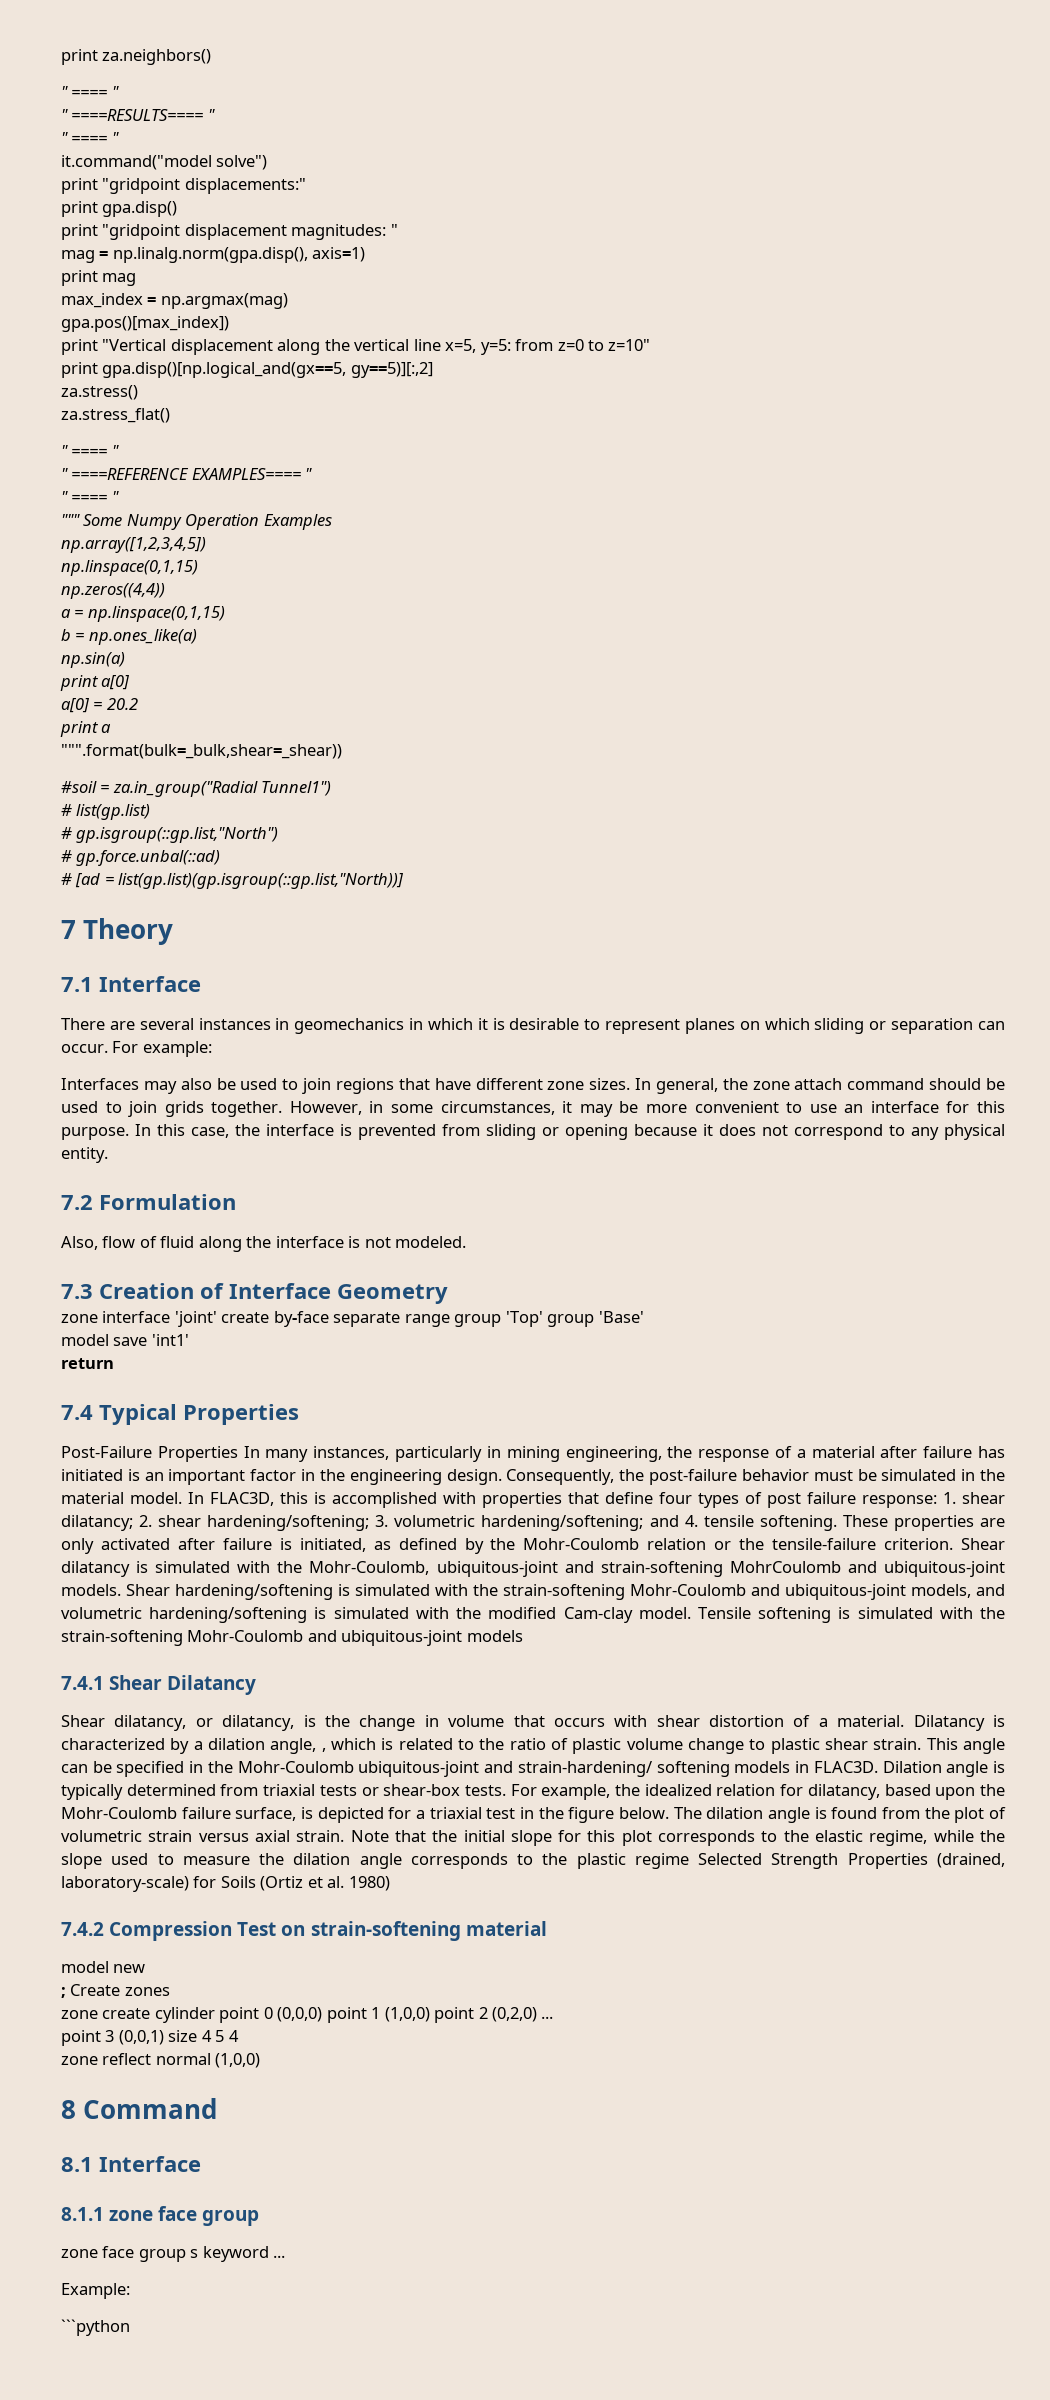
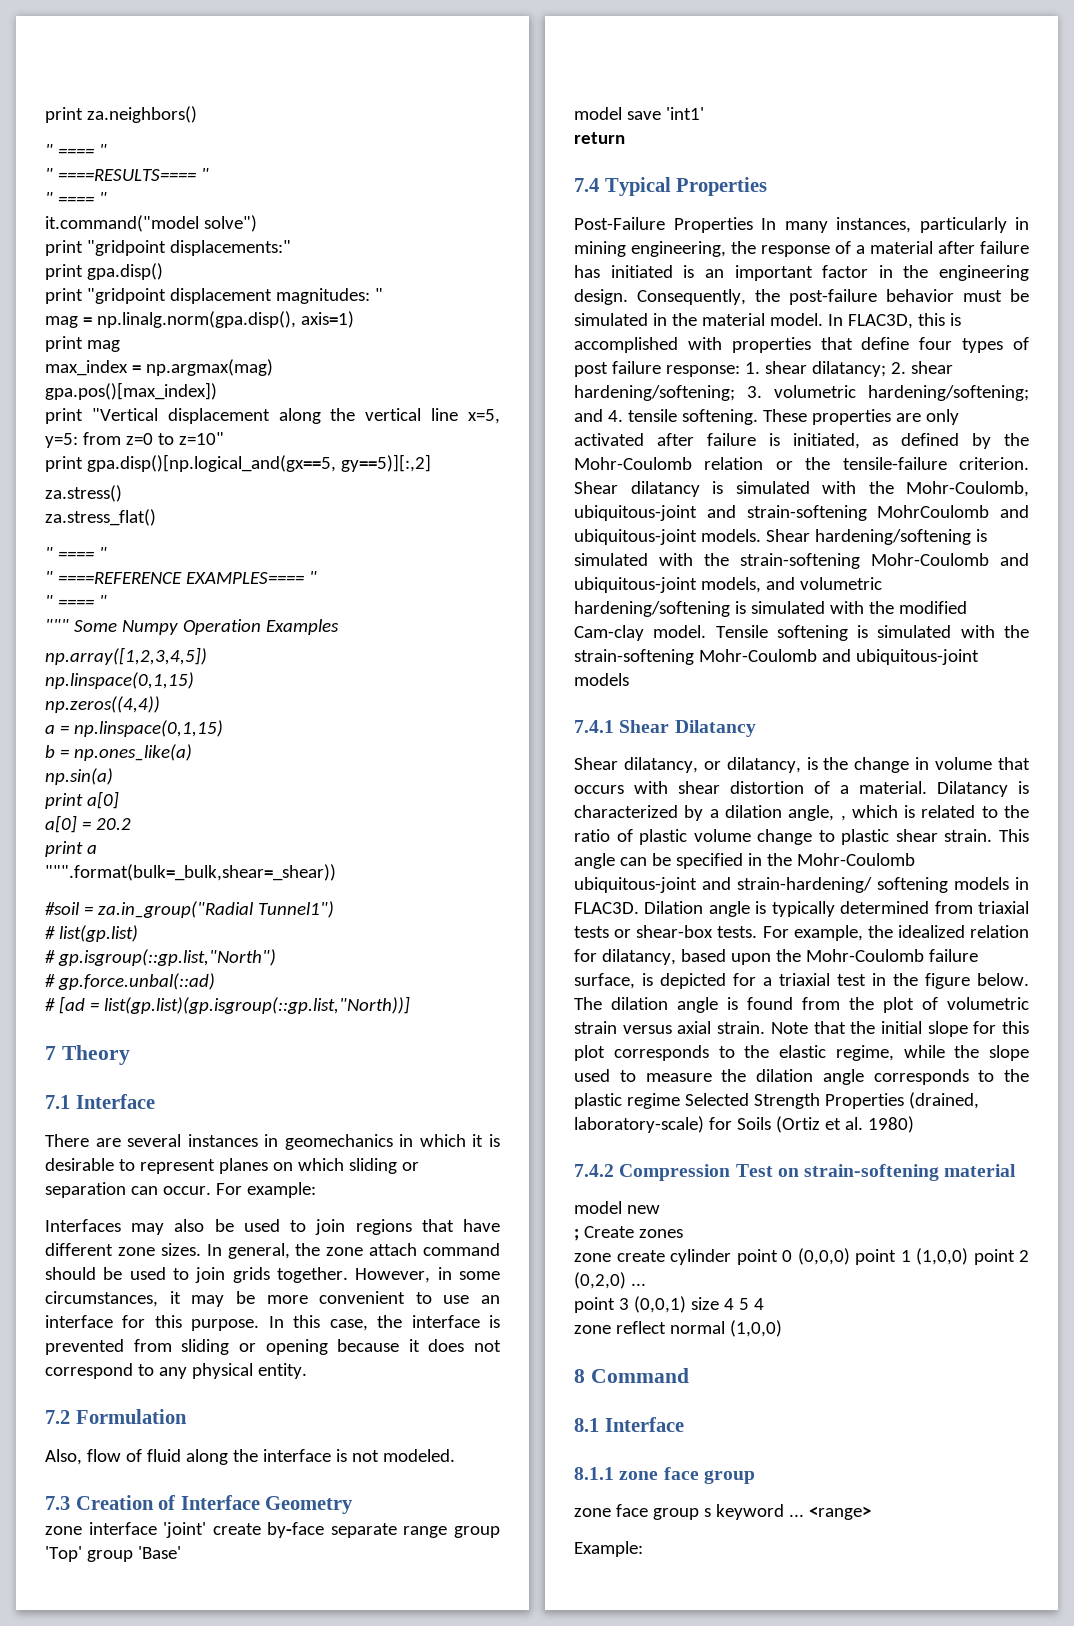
(286, 2256) none -> [808,1506,871,1520] <range>
[61,2319,130,2336] // ```python -> (643, 1549) none

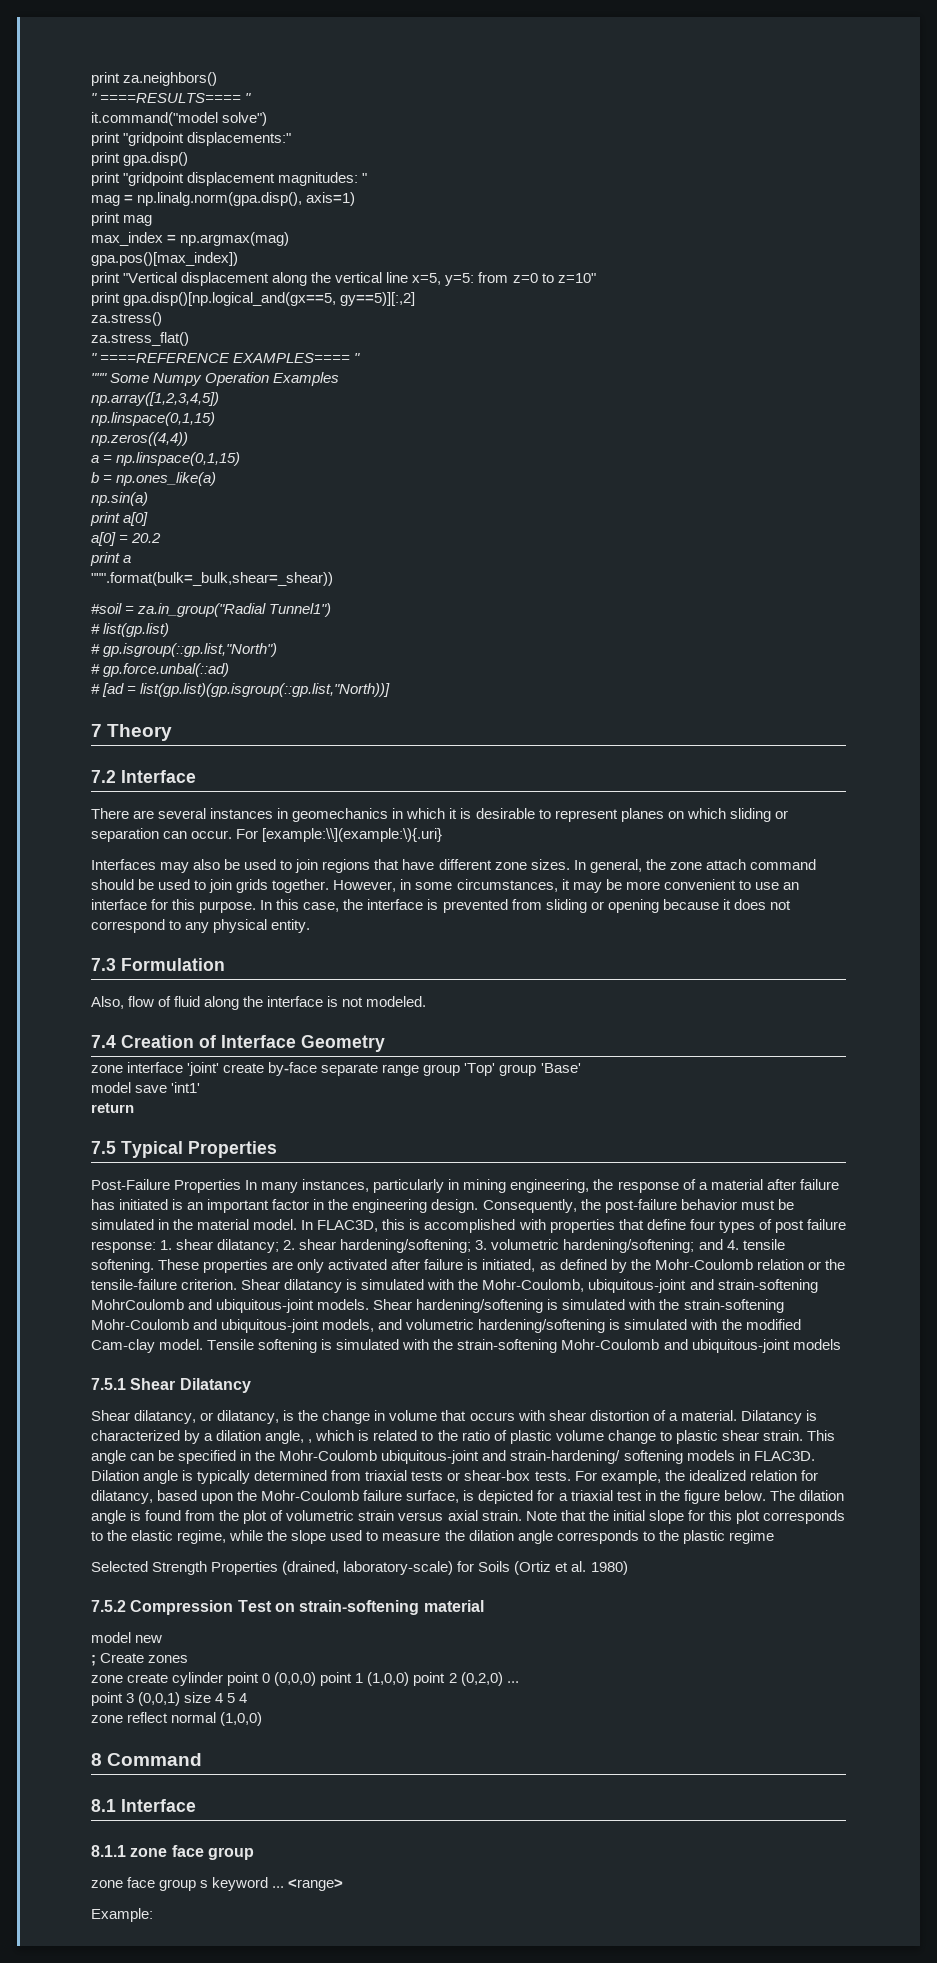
[45,144,107,157] // " ==== " -> (218, 79) none
[45,192,107,205] // " ==== " -> (252, 98) none
[45,547,107,560] // " ==== " -> (189, 339) none
[45,595,107,608] // " ==== " -> (361, 358) none
[45,1095,70,1109] 7.1 -> [91,770,116,783] 7.2
[246,1182,316,1198] example: -> [262,828,443,842] [example:\\](example:\){.uri}
[45,1410,70,1424] 7.2 -> [91,958,116,971] 7.3
[45,1496,70,1510] 7.3 -> [91,1035,116,1048] 7.4
[574,178,599,192] 7.4 -> [91,1141,116,1154] 7.5
[574,720,614,733] 7.4.1 -> [91,1378,126,1390] 7.5.1
(680, 1101) none -> (774, 1537) //
[574,1164,614,1177] 7.4.2 -> [91,1600,126,1612] 7.5.2

